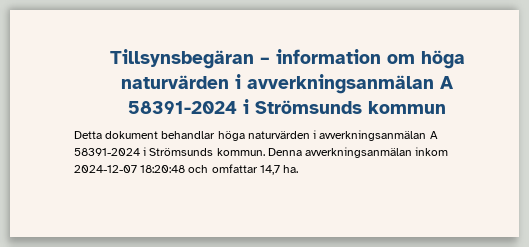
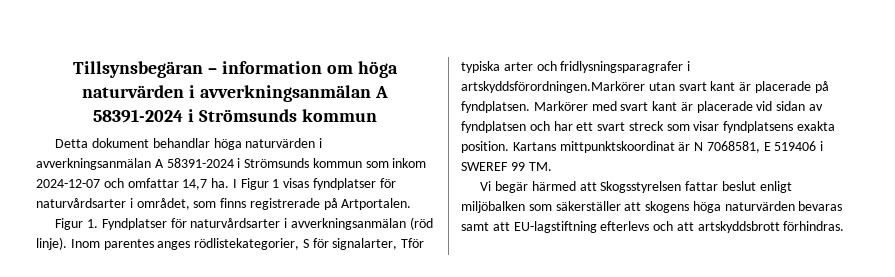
[216,147,413,158] kommun. Denna avverkningsanmälan -> [312,158,389,168] kommun som
[140,165,186,173] 18:20:48 -> (100, 183) none
(299, 169) none -> [232,178,396,190] [36,198,412,210] [55,217,433,230] [36,237,425,250] [461,61,691,73] [461,81,829,93] [461,101,824,113] [461,121,836,133] [461,141,824,153] [461,162,552,171] [480,181,792,193] [461,201,843,213] [461,221,845,233] I Figur 1 visas fyndplatser för naturvårdsarter i området, som finns registrerade på Artportalen. // Figur 1. Fyndplatser för naturvårdsarter i avverkningsanmälan (röd linje). Inom parentes anges rödlistekategorier, S för signalarter, Tför typiska arter och fridlysningsparagrafer i artskyddsförordningen.Markörer utan svart kant är placerade på fyndplatsen. Markörer med svart kant är placerade vid sidan av fyndplatsen och har ett svart streck som visar fyndplatsens exakta position. Kartans mittpunktskoordinat är N 7068581, E 519406 i SWEREF 99 TM. // Vi begär härmed att Skogsstyrelsen fattar beslut enligt miljöbalken som säkerställer att skogens höga naturvärden bevaras samt att EU-lagstiftning efterlevs och att artskyddsbrott förhindras.

